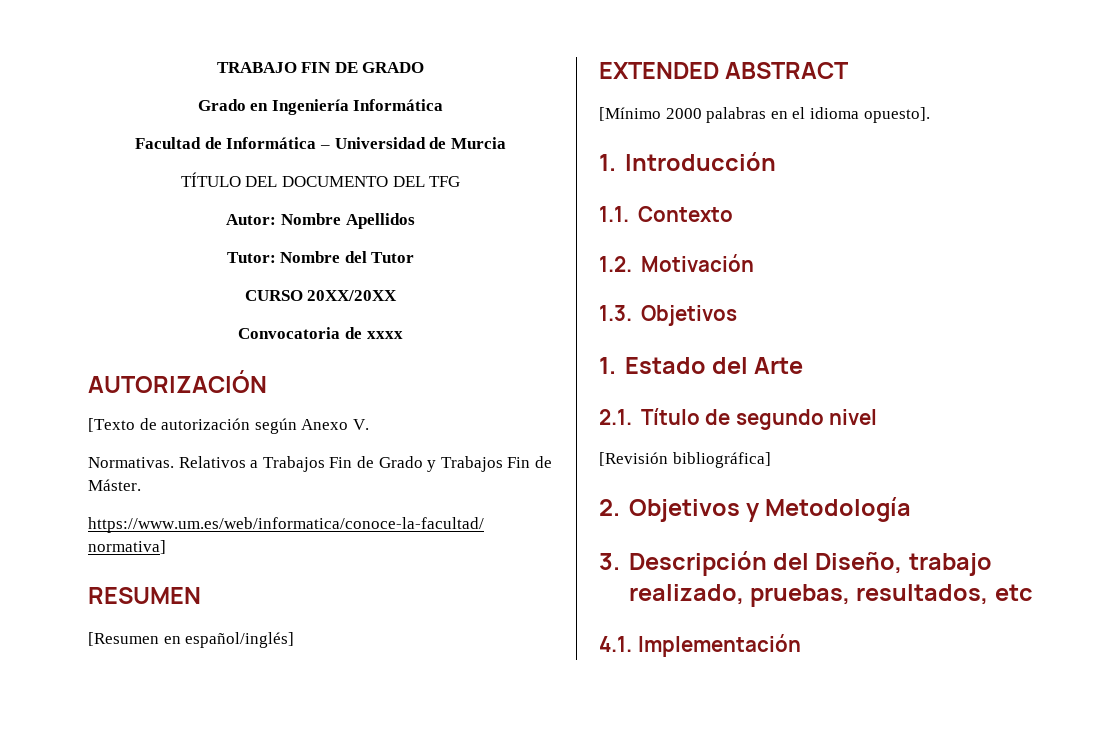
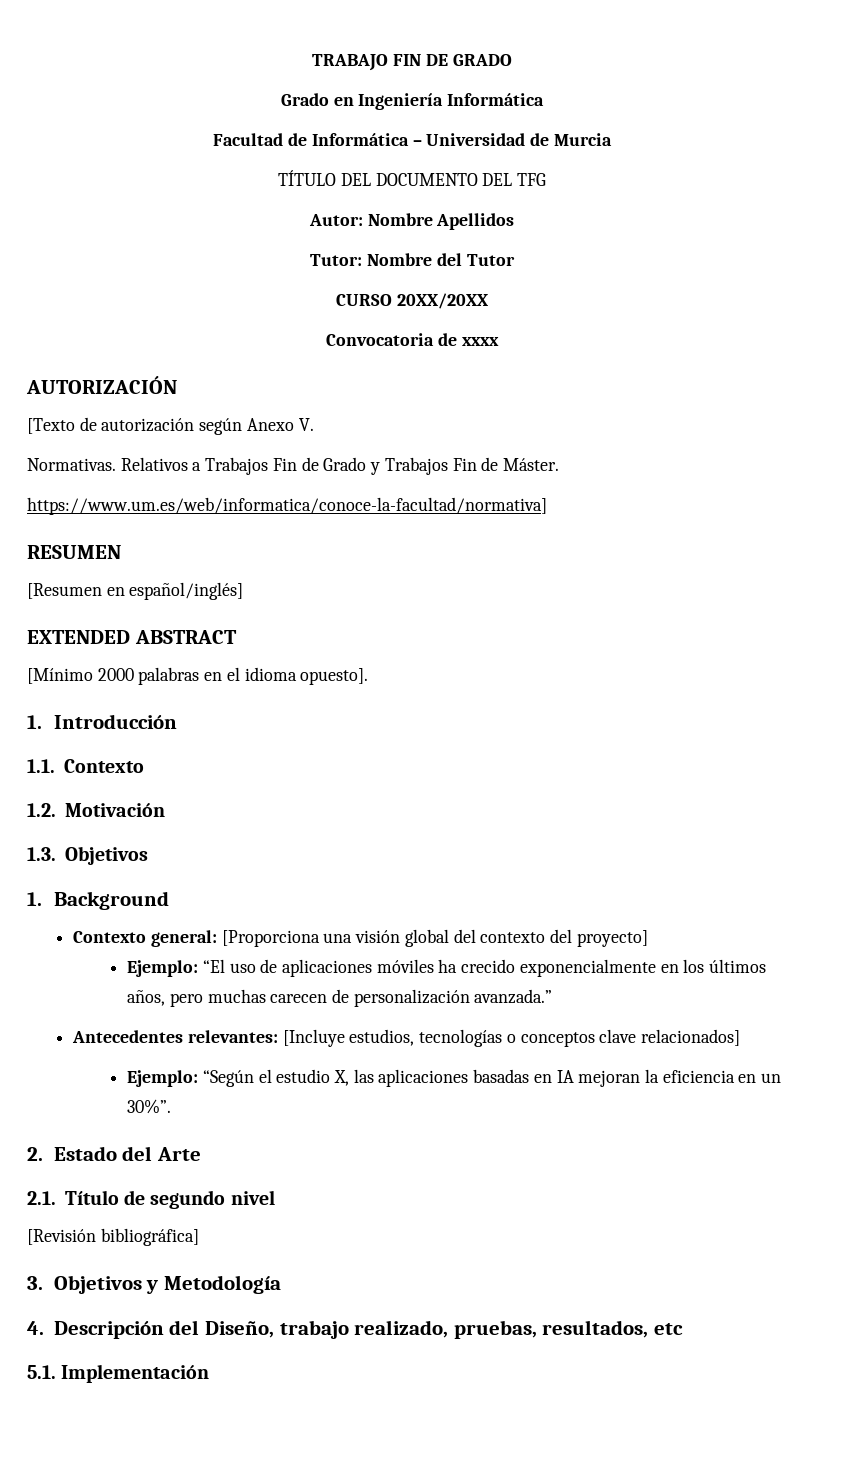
(616, 365) none -> [53,891,169,910] [73,929,648,947] [127,959,767,977] [127,989,553,1007] [72,1029,740,1047] [127,1069,782,1087] [127,1099,172,1114] [27,1147,43,1161] Background // Contexto general: [Proporciona una visión global del contexto del proyecto] // Ejemplo: “El uso de aplicaciones móviles ha crecido exponencialmente en los últimos años, pero muchas carecen de personalización avanzada.” // Antecedentes relevantes: [Incluye estudios, tecnologías o conceptos clave relacionados] // Ejemplo: “Según el estudio X, las aplicaciones basadas en IA mejoran la eficiencia en un 30%”. // 2.
[599,499,620,516] 2. -> [27,1276,43,1290] 3.
[599,553,620,570] 3. -> [27,1321,44,1335] 4.
[599,636,632,652] 4.1. -> [27,1365,56,1379] 5.1.

